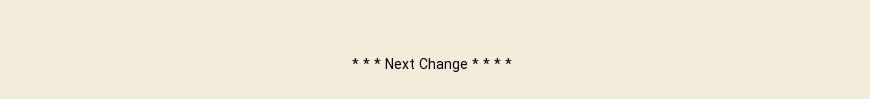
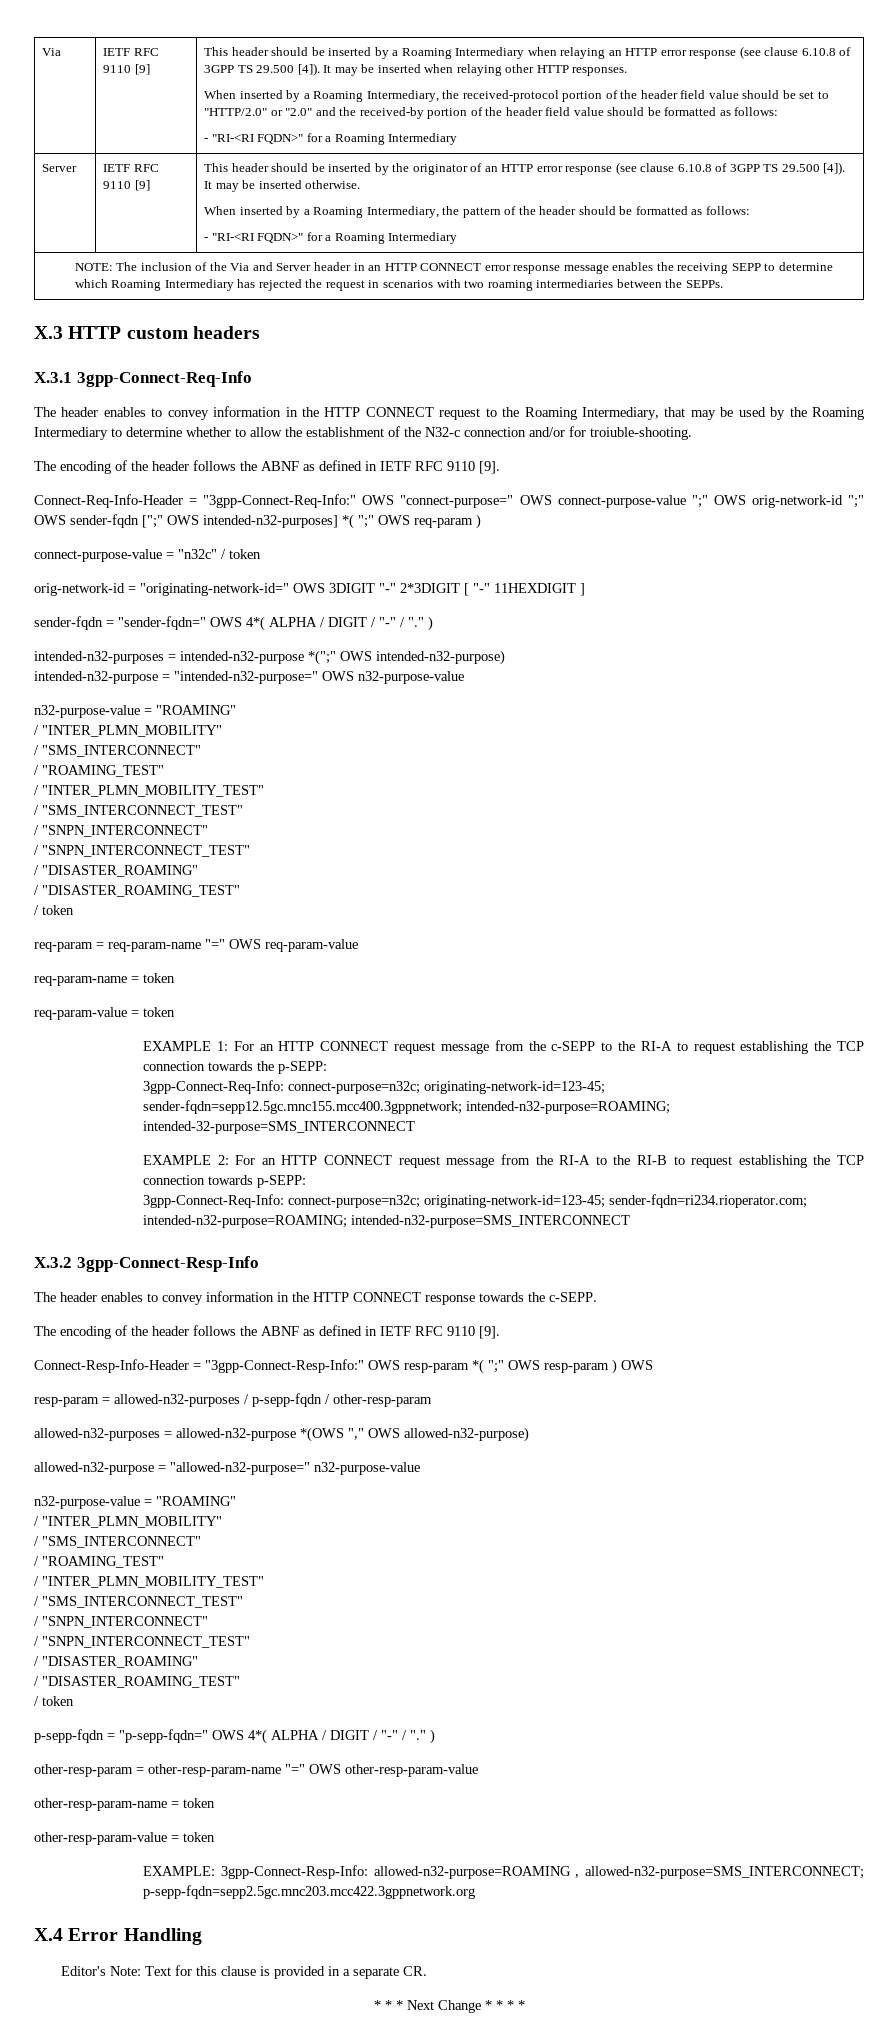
(352, 63) none -> [42,48,62,56] [103,48,159,56] [103,64,150,75] [204,46,852,59] [204,63,628,76] [204,90,829,102] [204,107,779,119] [204,133,458,145] [42,164,78,172] [103,164,159,172] [103,180,150,191] [204,162,846,175] [204,180,361,192] [204,206,750,218] [204,232,458,244] [74,262,833,274] [74,279,723,291] [34,326,260,339] [34,371,252,387] [34,406,865,420] [34,426,692,440] [34,460,500,474] [34,494,865,508] [34,514,481,529] [34,549,261,562] [34,583,585,596] [34,616,433,631] [34,650,505,665] [34,671,464,684] [34,705,236,718] [34,725,222,737] [34,745,201,757] [34,765,164,777] [34,785,264,797] [34,805,243,817] [34,825,208,837] [34,845,250,857] [34,865,198,877] [34,885,240,897] [34,905,74,915] [34,939,358,952] [34,973,175,986] [34,1007,175,1020] [143,1040,864,1054] [143,1061,328,1074] [143,1080,606,1094] [143,1100,671,1114] [143,1121,416,1134] [143,1154,865,1168] [143,1175,307,1188] [143,1194,808,1208] [143,1215,631,1228] [34,1256,259,1272] [34,1291,597,1305] [34,1325,500,1339] [34,1359,653,1374] [34,1393,432,1407] [34,1427,529,1442] [34,1462,420,1475] [34,1496,236,1509] [34,1516,222,1528] [34,1536,201,1548] [34,1556,164,1568] [34,1576,264,1588] [34,1596,243,1608] [34,1616,208,1628] [34,1636,250,1648] [34,1656,198,1668] [34,1676,240,1688] [34,1696,74,1706] [34,1729,435,1744] [34,1764,478,1777] [34,1798,215,1811] [34,1832,215,1845] [143,1865,864,1879] [143,1885,476,1899] [34,1928,202,1945] [61,1965,428,1979] Via | IETF RFC 9110 [9] | This header should be inserted by a Roaming Intermediary when relaying an HTTP error response (see clause 6.10.8 of 3GPP TS 29.500 [4]). It may be inserted when relaying other HTTP responses. // When inserted by a Roaming Intermediary, the received-protocol portion of the header field value should be set to "HTTP/2.0" or "2.0" and the received-by portion of the header field value should be formatted as follows: // - "RI-<RI FQDN>" for a Roaming Intermediary // Server | IETF RFC 9110 [9] | This header should be inserted by the originator of an HTTP error response (see clause 6.10.8 of 3GPP TS 29.500 [4]). It may be inserted otherwise. // When inserted by a Roaming Intermediary, the pattern of the header should be formatted as follows: // - "RI-<RI FQDN>" for a Roaming Intermediary // NOTE: The inclusion of the Via and Server header in an HTTP CONNECT error response message enables the receiving SEPP to determine which Roaming Intermediary has rejected the request in scenarios with two roaming intermediaries between the SEPPs. // X.3 HTTP custom headers // X.3.1 3gpp-Connect-Req-Info // The header enables to convey information in the HTTP CONNECT request to the Roaming Intermediary, that may be used by the Roaming Intermediary to determine whether to allow the establishment of the N32-c connection and/or for troiuble-shooting. // The encoding of the header follows the ABNF as defined in IETF RFC 9110 [9]. // Connect-Req-Info-Header = "3gpp-Connect-Req-Info:" OWS "connect-purpose=" OWS connect-purpose-value ";" OWS orig-network-id ";" OWS sender-fqdn [";" OWS intended-n32-purposes] *( ";" OWS req-param ) // connect-purpose-value = "n32c" / token // orig-network-id = "originating-network-id=" OWS 3DIGIT "-" 2*3DIGIT [ "-" 11HEXDIGIT ] // sender-fqdn = "sender-fqdn=" OWS 4*( ALPHA / DIGIT / "-" / "." ) // intended-n32-purposes = intended-n32-purpose *(";" OWS intended-n32-purpose) // intended-n32-purpose = "intended-n32-purpose=" OWS n32-purpose-value // n32-purpose-value = "ROAMING" // / "INTER_PLMN_MOBILITY" // / "SMS_INTERCONNECT" // / "ROAMING_TEST" // / "INTER_PLMN_MOBILITY_TEST" // / "SMS_INTERCONNECT_TEST" // / "SNPN_INTERCONNECT" // / "SNPN_INTERCONNECT_TEST" // / "DISASTER_ROAMING" // / "DISASTER_ROAMING_TEST" // / token // req-param = req-param-name "=" OWS req-param-value // req-param-name = token // req-param-value = token // EXAMPLE 1: For an HTTP CONNECT request message from the c-SEPP to the RI-A to request establishing the TCP connection towards the p-SEPP: // 3gpp-Connect-Req-Info: connect-purpose=n32c; originating-network-id=123-45; sender-fqdn=sepp12.5gc.mnc155.mcc400.3gppnetwork; intended-n32-purpose=ROAMING; intended-32-purpose=SMS_INTERCONNECT // EXAMPLE 2: For an HTTP CONNECT request message from the RI-A to the RI-B to request establishing the TCP connection towards p-SEPP: // 3gpp-Connect-Req-Info: connect-purpose=n32c; originating-network-id=123-45; sender-fqdn=ri234.rioperator.com; intended-n32-purpose=ROAMING; intended-n32-purpose=SMS_INTERCONNECT // X.3.2 3gpp-Connect-Resp-Info // The header enables to convey information in the HTTP CONNECT response towards the c-SEPP. // The encoding of the header follows the ABNF as defined in IETF RFC 9110 [9]. // Connect-Resp-Info-Header = "3gpp-Connect-Resp-Info:" OWS resp-param *( ";" OWS resp-param ) OWS // resp-param = allowed-n32-purposes / p-sepp-fqdn / other-resp-param // allowed-n32-purposes = allowed-n32-purpose *(OWS "," OWS allowed-n32-purpose) // allowed-n32-purpose = "allowed-n32-purpose=" n32-purpose-value // n32-purpose-value = "ROAMING" // / "INTER_PLMN_MOBILITY" // / "SMS_INTERCONNECT" // / "ROAMING_TEST" // / "INTER_PLMN_MOBILITY_TEST" // / "SMS_INTERCONNECT_TEST" // / "SNPN_INTERCONNECT" // / "SNPN_INTERCONNECT_TEST" // / "DISASTER_ROAMING" // / "DISASTER_ROAMING_TEST" // / token // p-sepp-fqdn = "p-sepp-fqdn=" OWS 4*( ALPHA / DIGIT / "-" / "." ) // other-resp-param = other-resp-param-name "=" OWS other-resp-param-value // other-resp-param-name = token // other-resp-param-value = token // EXAMPLE: 3gpp-Connect-Resp-Info: allowed-n32-purpose=ROAMING , allowed-n32-purpose=SMS_INTERCONNECT; p-sepp-fqdn=sepp2.5gc.mnc203.mcc422.3gppnetwork.org // X.4 Error Handling // Editor's Note: Text for this clause is provided in a separate CR. //

